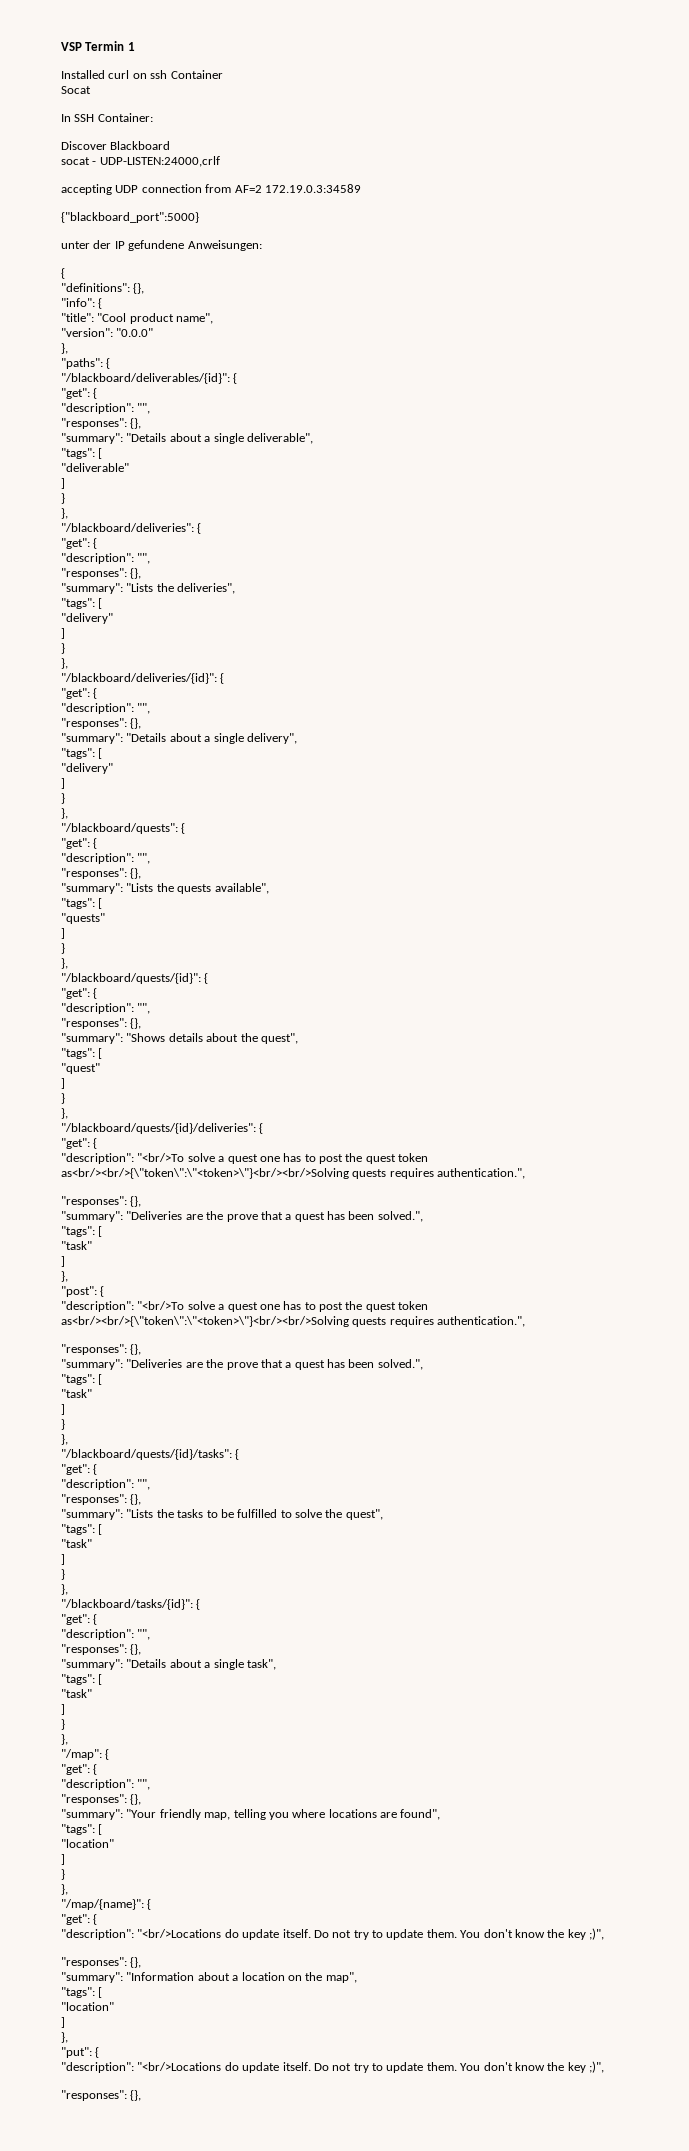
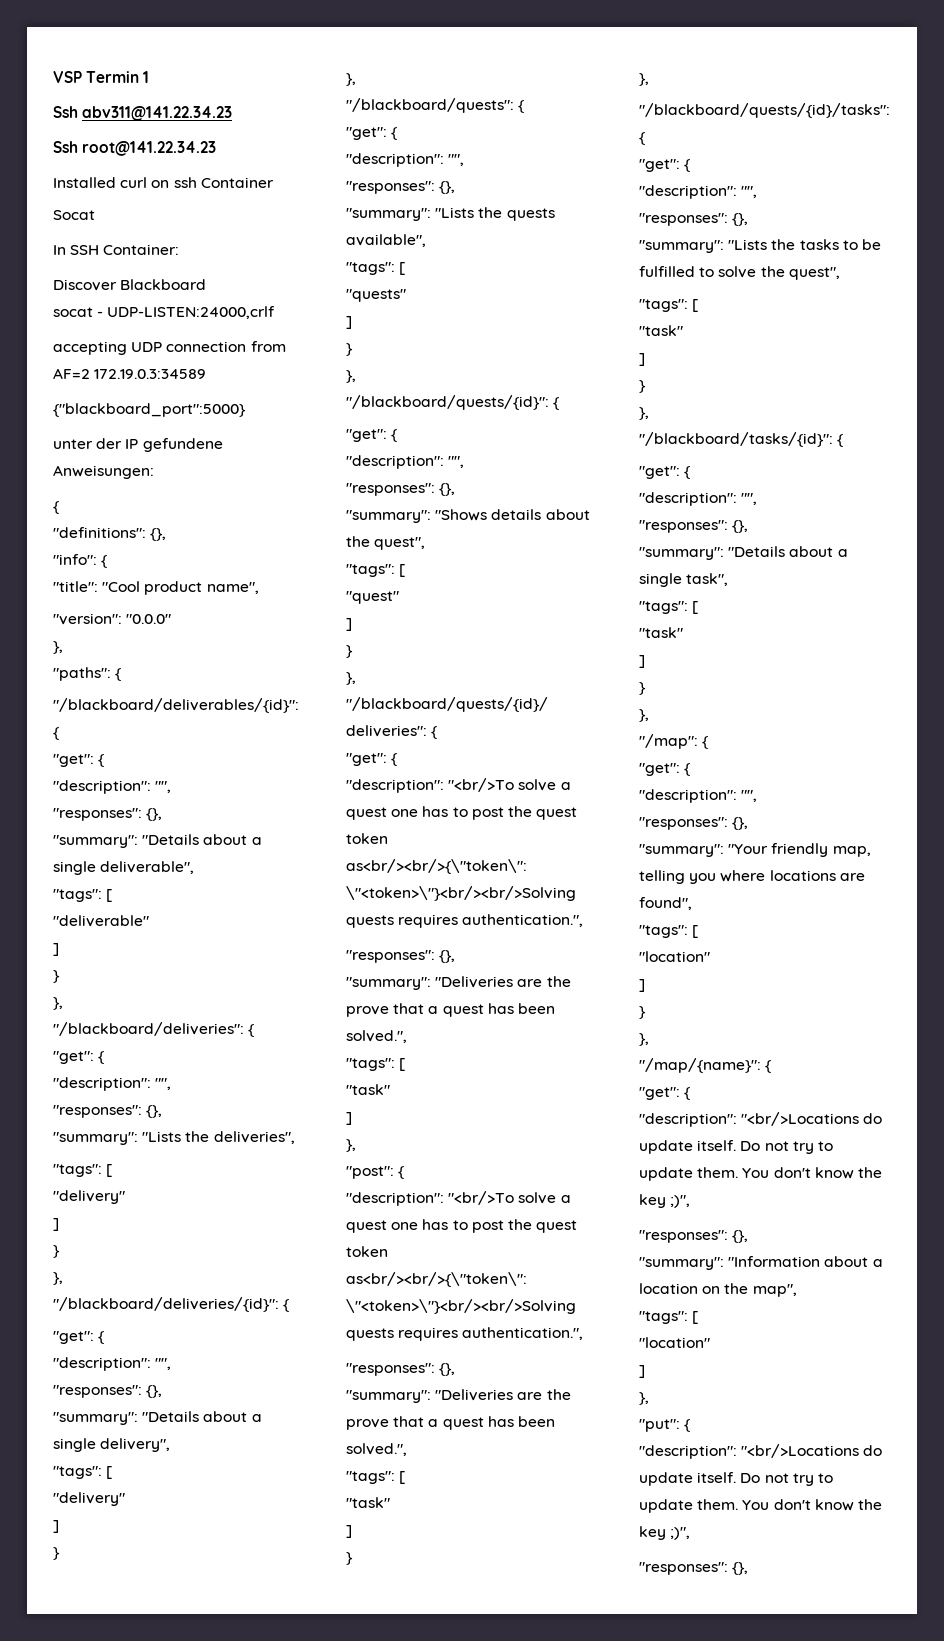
(135, 46) none -> [53,106,233,121] [53,141,217,156] // Ssh abv311@141.22.34.23 // Ssh root@141.22.34.23

